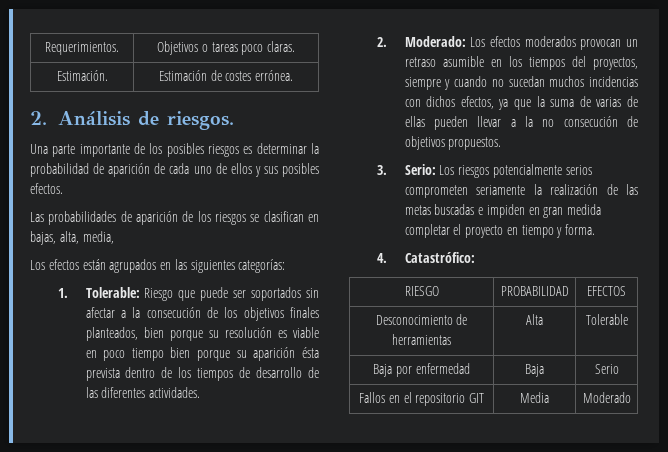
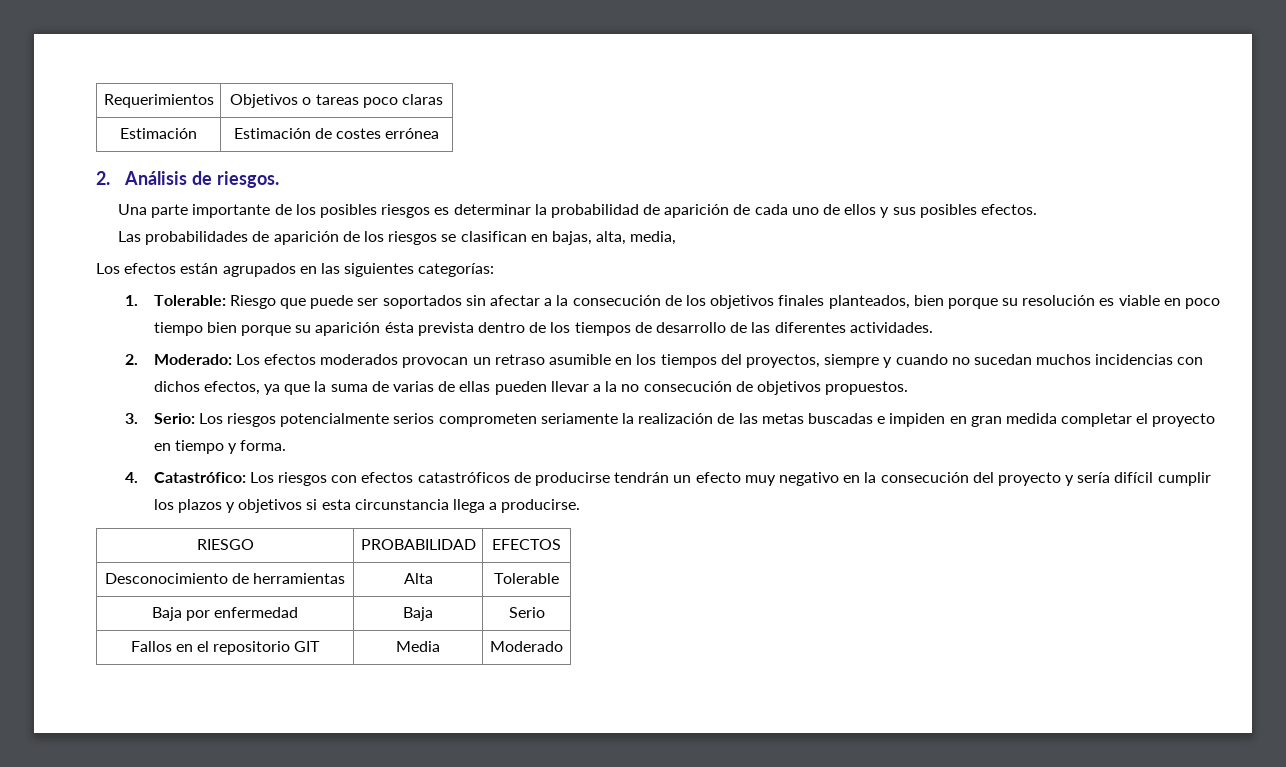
[45,42,119,55] Requerimientos. -> [103,94,214,108] Requerimientos
[267,41,296,52] [56,70,108,81] claras. // Estimación. -> [401,94,443,105] [120,128,197,139] claras // Estimación
[255,70,294,81] errónea. -> [385,128,440,139] errónea
(475, 257) none -> [249,472,1211,486] [153,499,581,513] Los riesgos con efectos catastróficos de producirse tendrán un efecto muy negativo en la consecución del proyecto y sería difícil cumplir los plazos y objetivos si esta circunstancia llega a producirse.

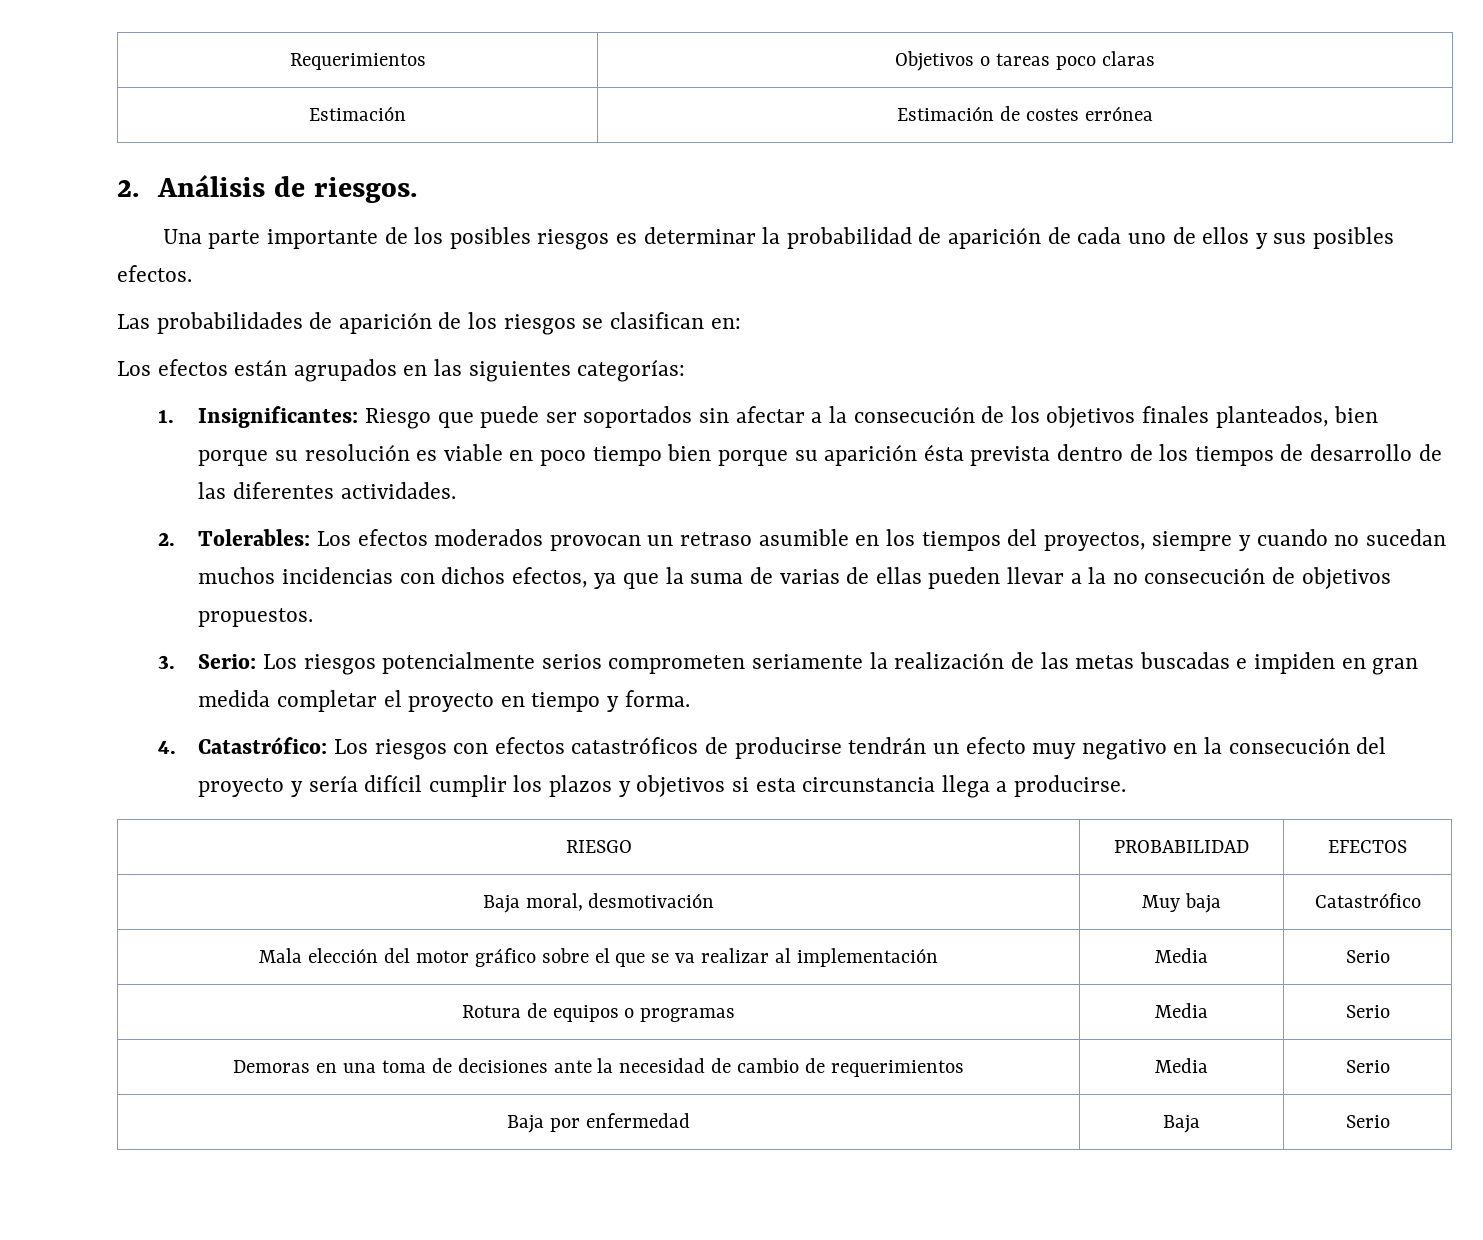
[530,231,677,245] en bajas, alta, media, -> [710,318,741,329] en:
[153,295,226,306] Tolerable: -> [198,406,359,428] Insignificantes:
[153,354,232,365] Moderado: -> [198,529,311,546] Tolerables:
[104,573,346,584] [403,573,433,584] [494,573,559,584] Desconocimiento de herramientas | Alta | Tolerable -> [482,893,715,913] [1142,893,1221,913] [1314,893,1421,908] [258,948,939,967] [1155,948,1208,963] [1345,950,1390,963] [461,1003,736,1022] [1155,1003,1208,1018] [1345,1005,1390,1018] [232,1058,965,1077] [1155,1058,1208,1073] [1345,1060,1390,1073] Baja moral, desmotivación | Muy baja | Catastrófico // Mala elección del motor gráfico sobre el que se va realizar al implementación | Media | Serio // Rotura de equipos o programas | Media | Serio // Demoras en una toma de decisiones ante la necesidad de cambio de requerimientos | Media | Serio
[130,641,321,655] [396,641,440,652] [490,641,563,652] // Fallos en el repositorio GIT | Media | Moderado -> (1390, 1121) none

